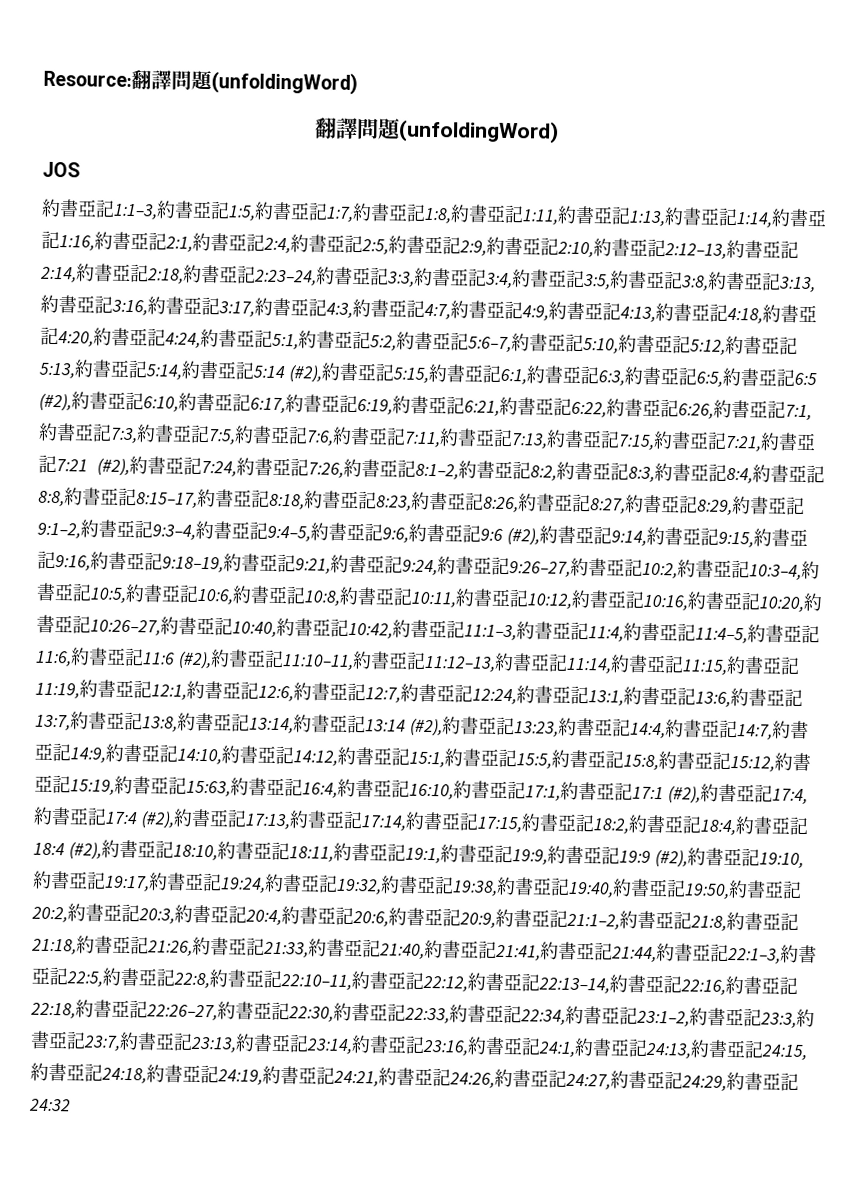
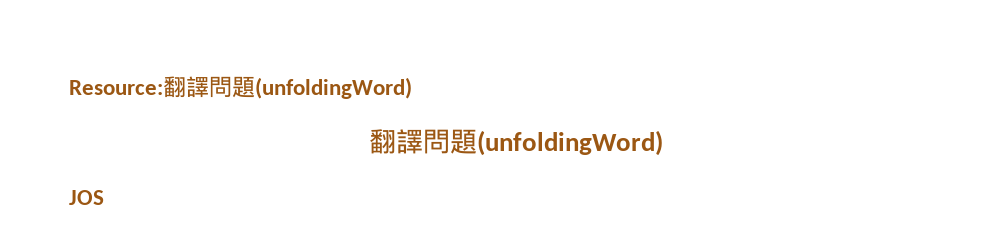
[41,198,827,228] [41,230,799,259] [40,263,816,293] [40,294,817,324] [40,326,798,355] [39,359,817,387] [39,391,812,421] [38,422,816,452] [38,454,825,484] [38,487,805,515] [37,519,808,548] [37,550,820,580] [36,582,822,612] [36,614,820,644] [35,647,800,675] [35,679,803,707] [35,711,809,740] [34,742,811,772] [34,774,808,805] [33,806,809,836] [33,839,804,868] [33,870,802,899] [31,903,799,931] [31,935,817,964] [31,966,798,995] [30,999,815,1028] [30,1030,807,1061] [30,1062,799,1091] [29,1098,71,1112] // 約書亞記1:1–3,約書亞記1:5,約書亞記1:7,約書亞記1:8,約書亞記1:11,約書亞記1:13,約書亞記1:14,約書亞記1:16,約書亞記2:1,約書亞記2:4,約書亞記2:5,約書亞記2:9,約書亞記2:10,約書亞記2:12–13,約書亞記2:14,約書亞記2:18,約書亞記2:23–24,約書亞記3:3,約書亞記3:4,約書亞記3:5,約書亞記3:8,約書亞記3:13,約書亞記3:16,約書亞記3:17,約書亞記4:3,約書亞記4:7,約書亞記4:9,約書亞記4:13,約書亞記4:18,約書亞記4:20,約書亞記4:24,約書亞記5:1,約書亞記5:2,約書亞記5:6–7,約書亞記5:10,約書亞記5:12,約書亞記5:13,約書亞記5:14,約書亞記5:14 (#2),約書亞記5:15,約書亞記6:1,約書亞記6:3,約書亞記6:5,約書亞記6:5 (#2),約書亞記6:10,約書亞記6:17,約書亞記6:19,約書亞記6:21,約書亞記6:22,約書亞記6:26,約書亞記7:1,約書亞記7:3,約書亞記7:5,約書亞記7:6,約書亞記7:11,約書亞記7:13,約書亞記7:15,約書亞記7:21,約書亞記7:21 (#2),約書亞記7:24,約書亞記7:26,約書亞記8:1–2,約書亞記8:2,約書亞記8:3,約書亞記8:4,約書亞記8:8,約書亞記8:15–17,約書亞記8:18,約書亞記8:23,約書亞記8:26,約書亞記8:27,約書亞記8:29,約書亞記9:1–2,約書亞記9:3–4,約書亞記9:4–5,約書亞記9:6,約書亞記9:6 (#2),約書亞記9:14,約書亞記9:15,約書亞記9:16,約書亞記9:18–19,約書亞記9:21,約書亞記9:24,約書亞記9:26–27,約書亞記10:2,約書亞記10:3–4,約書亞記10:5,約書亞記10:6,約書亞記10:8,約書亞記10:11,約書亞記10:12,約書亞記10:16,約書亞記10:20,約書亞記10:26–27,約書亞記10:40,約書亞記10:42,約書亞記11:1–3,約書亞記11:4,約書亞記11:4–5,約書亞記11:6,約書亞記11:6 (#2),約書亞記11:10–11,約書亞記11:12–13,約書亞記11:14,約書亞記11:15,約書亞記11:19,約書亞記12:1,約書亞記12:6,約書亞記12:7,約書亞記12:24,約書亞記13:1,約書亞記13:6,約書亞記13:7,約書亞記13:8,約書亞記13:14,約書亞記13:14 (#2),約書亞記13:23,約書亞記14:4,約書亞記14:7,約書亞記14:9,約書亞記14:10,約書亞記14:12,約書亞記15:1,約書亞記15:5,約書亞記15:8,約書亞記15:12,約書亞記15:19,約書亞記15:63,約書亞記16:4,約書亞記16:10,約書亞記17:1,約書亞記17:1 (#2),約書亞記17:4,約書亞記17:4 (#2),約書亞記17:13,約書亞記17:14,約書亞記17:15,約書亞記18:2,約書亞記18:4,約書亞記18:4 (#2),約書亞記18:10,約書亞記18:11,約書亞記19:1,約書亞記19:9,約書亞記19:9 (#2),約書亞記19:10,約書亞記19:17,約書亞記19:24,約書亞記19:32,約書亞記19:38,約書亞記19:40,約書亞記19:50,約書亞記20:2,約書亞記20:3,約書亞記20:4,約書亞記20:6,約書亞記20:9,約書亞記21:1–2,約書亞記21:8,約書亞記21:18,約書亞記21:26,約書亞記21:33,約書亞記21:40,約書亞記21:41,約書亞記21:44,約書亞記22:1–3,約書亞記22:5,約書亞記22:8,約書亞記22:10–11,約書亞記22:12,約書亞記22:13–14,約書亞記22:16,約書亞記22:18,約書亞記22:26–27,約書亞記22:30,約書亞記22:33,約書亞記22:34,約書亞記23:1–2,約書亞記23:3,約書亞記23:7,約書亞記23:13,約書亞記23:14,約書亞記23:16,約書亞記24:1,約書亞記24:13,約書亞記24:15,約書亞記24:18,約書亞記24:19,約書亞記24:21,約書亞記24:26,約書亞記24:27,約書亞記24:29,約書亞記24:32 -> (104, 197) none

